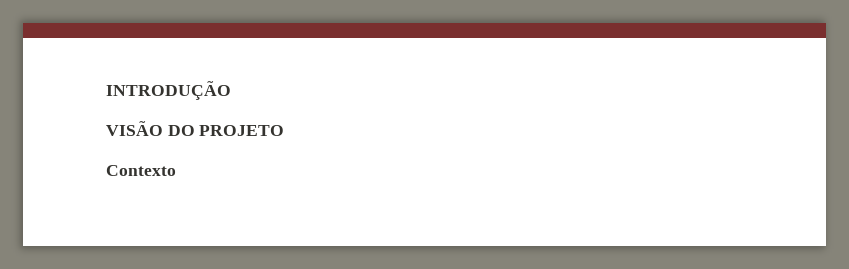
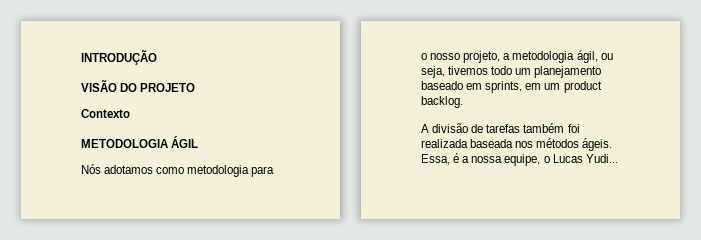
(176, 170) none -> [81,136,199,148] [81,164,275,177] [421,50,613,63] [421,66,602,78] [421,81,602,93] [421,96,463,108] [421,123,580,133] [421,138,613,151] [421,153,618,166] // METODOLOGIA ÁGIL // Nós adotamos como metodologia para o nosso projeto, a metodologia ágil, ou seja, tivemos todo um planejamento baseado em sprints, em um product backlog. // A divisão de tarefas também foi realizada baseada nos métodos ágeis. Essa, é a nossa equipe, o Lucas Yudi...

